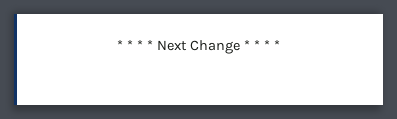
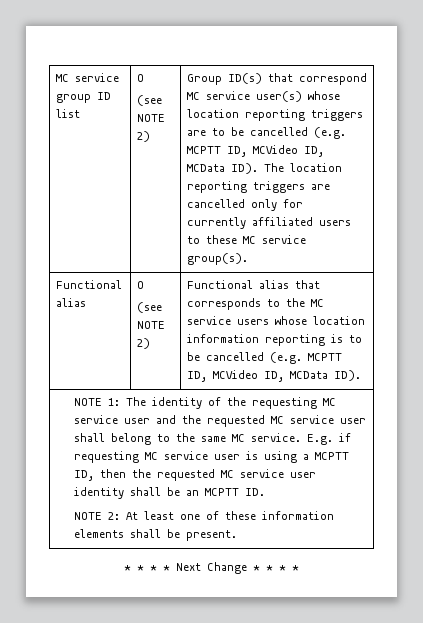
(117, 45) none -> [55,73,119,82] [55,92,111,103] [55,109,80,118] [136,74,144,82] [136,95,162,106] [136,114,165,122] [136,131,150,142] [186,73,367,85] [186,91,340,102] [186,109,363,121] [186,127,346,139] [186,145,324,157] [186,163,342,174] [186,181,330,193] [186,199,303,211] [186,217,351,229] [186,235,306,244] [186,253,248,265] [55,280,122,289] [55,298,86,307] [136,281,144,289] [136,302,162,313] [136,321,165,329] [136,338,150,349] [186,280,320,289] [186,298,324,310] [186,316,365,325] [186,334,362,346] [186,352,342,364] [186,370,361,382] [74,397,337,409] [74,415,367,427] [74,433,352,445] [74,451,350,463] [74,469,317,481] [74,487,266,499] [74,511,335,520] [74,529,238,541] MC service group ID list | O // (see NOTE 2) | Group ID(s) that correspond MC service user(s) whose location reporting triggers are to be cancelled (e.g. MCPTT ID, MCVideo ID, MCData ID). The location reporting triggers are cancelled only for currently affiliated users to these MC service group(s). // Functional alias | O // (see NOTE 2) | Functional alias that corresponds to the MC service users whose location information reporting is to be cancelled (e.g. MCPTT ID, MCVideo ID, MCData ID). // NOTE 1: The identity of the requesting MC service user and the requested MC service user shall belong to the same MC service. E.g. if requesting MC service user is using a MCPTT ID, then the requested MC service user identity shall be an MCPTT ID. // NOTE 2: At least one of these information elements shall be present. //

